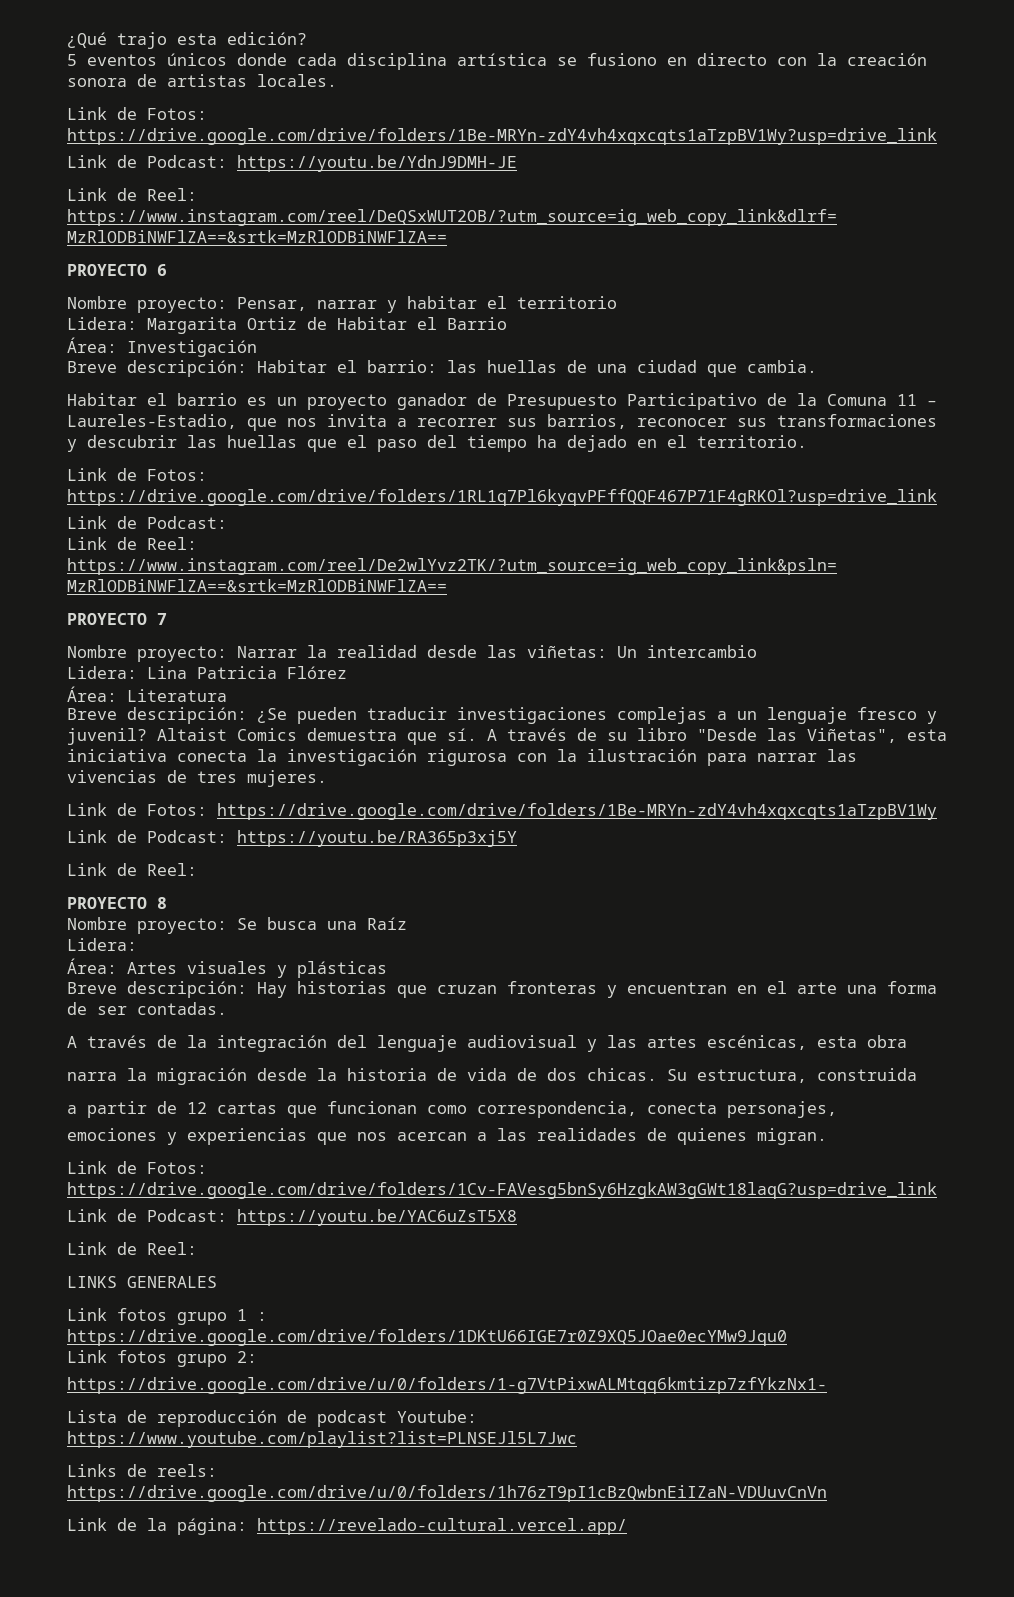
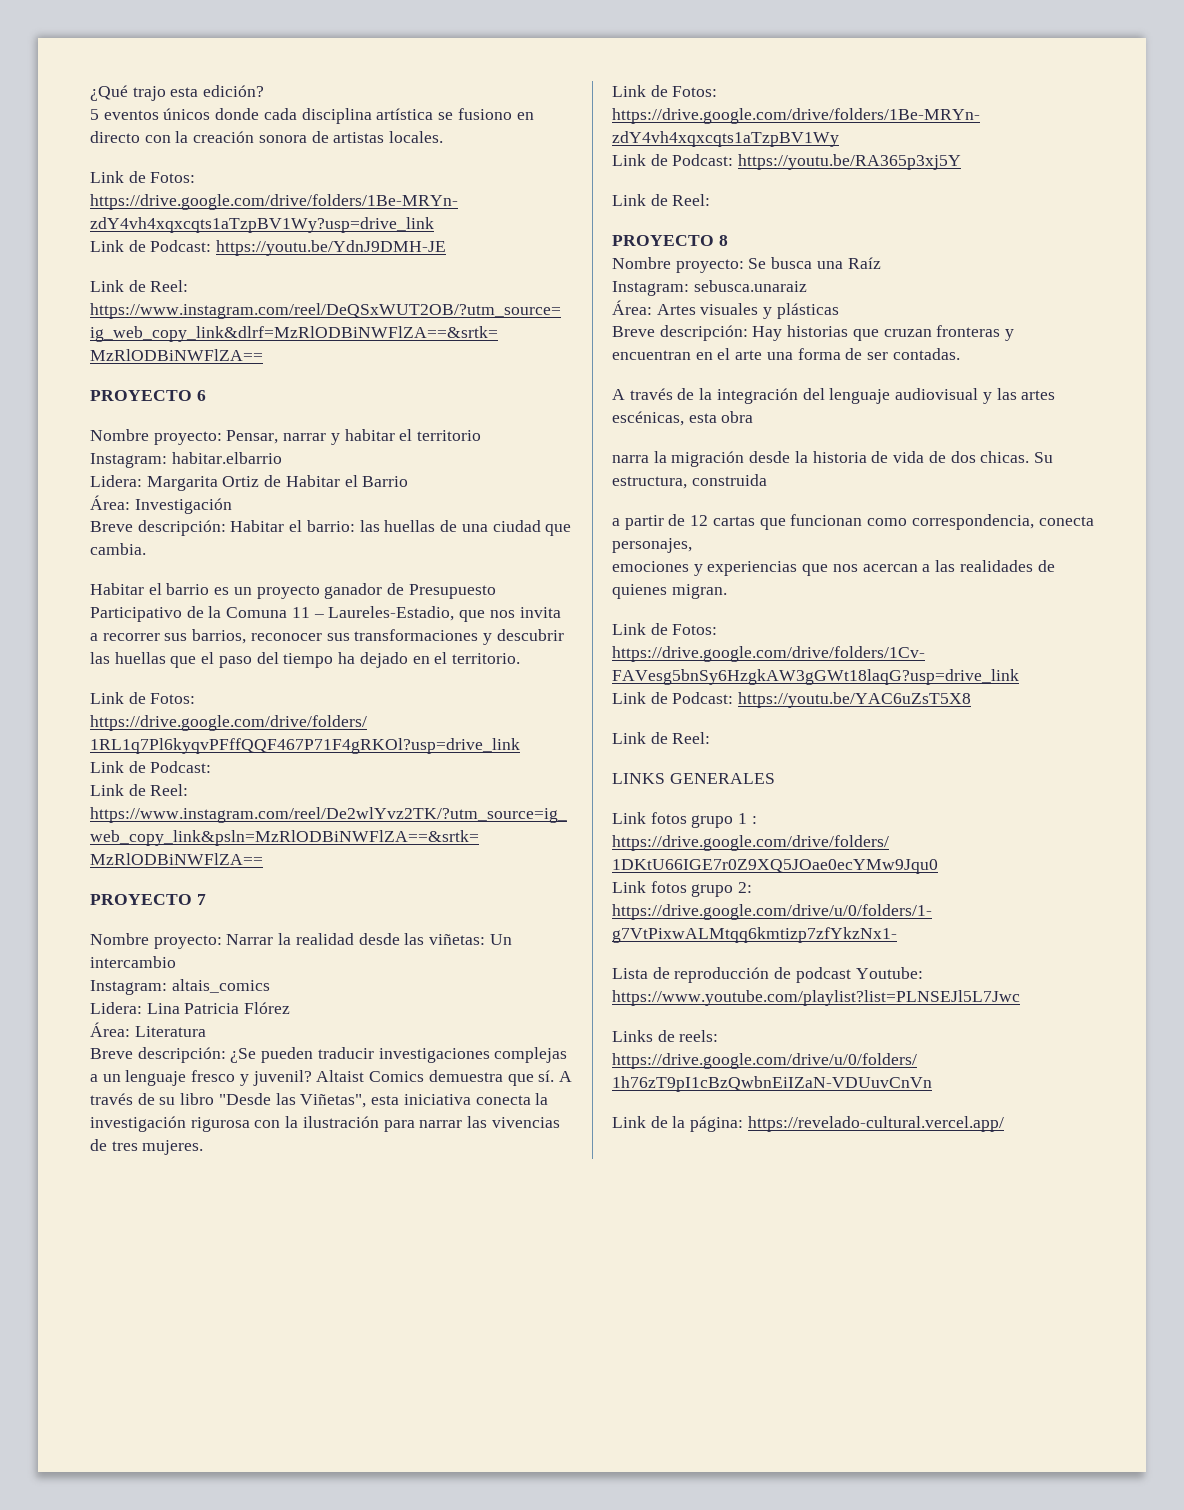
(617, 302) none -> [90,452,282,468] // Instagram: habitar.elbarrio
(757, 651) none -> [90,979,270,995] // Instagram: altais_comics
[67,938,137,951] Lidera: -> [612,280,807,296] Instagram: sebusca.unaraiz

